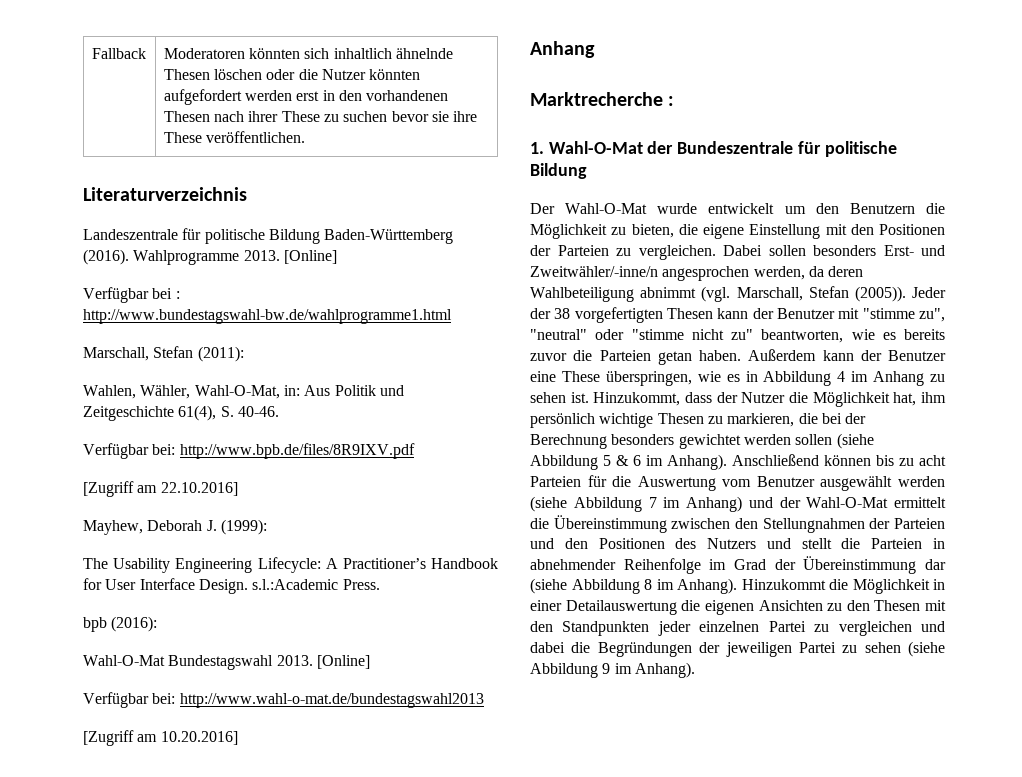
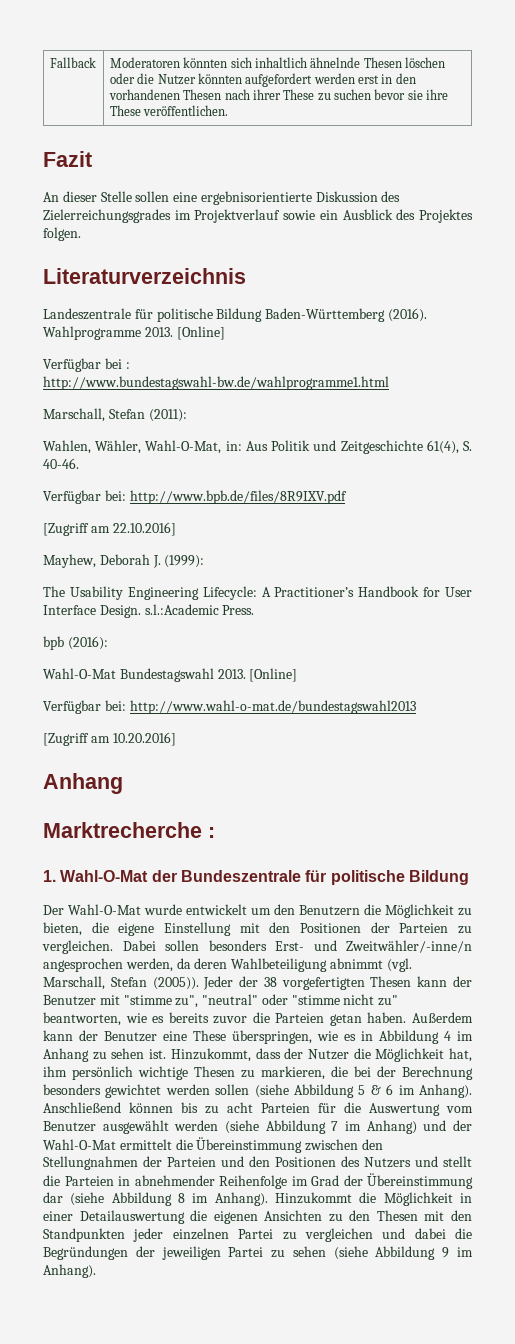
(306, 137) none -> [43,151,92,167] [43,191,401,205] [43,209,474,223] [43,227,81,241] // Fazit // An dieser Stelle sollen eine ergebnisorientierte Diskussion des Zielerreichungsgrades im Projektverlauf sowie ein Ausblick des Projektes folgen.

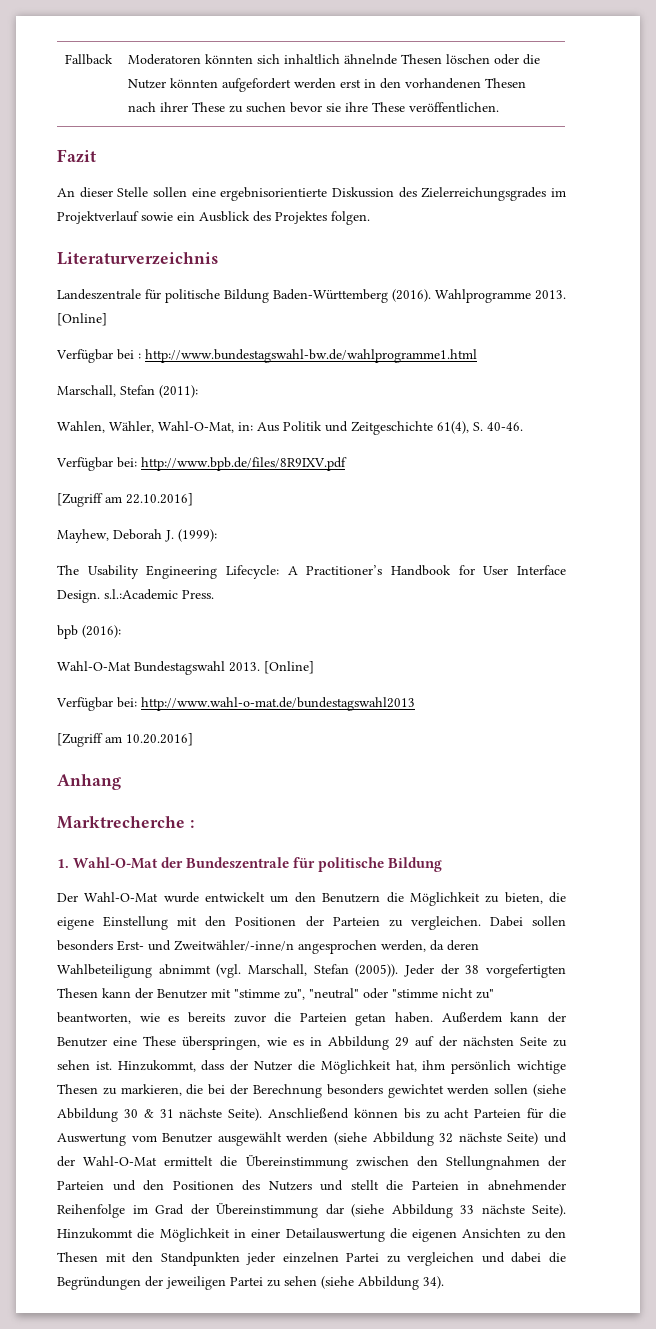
[444,1031,473,1041] [43,1048,89,1062] 4 im Anhang -> [395,1036,547,1047] 29 auf der nächsten Seite
[358,1084,472,1098] 5 & 6 im Anhang). -> [123,1108,263,1121] 30 & 31 nächste Seite).
[331,1120,417,1134] 7 im Anhang) -> [439,1132,539,1145] 32 nächste Seite)
[178,1192,268,1206] 8 im Anhang). -> [460,1204,566,1217] 33 nächste Seite).
[442,1247,473,1258] [43,1264,96,1278] 9 im Anhang). -> [423,1276,444,1289] 34).

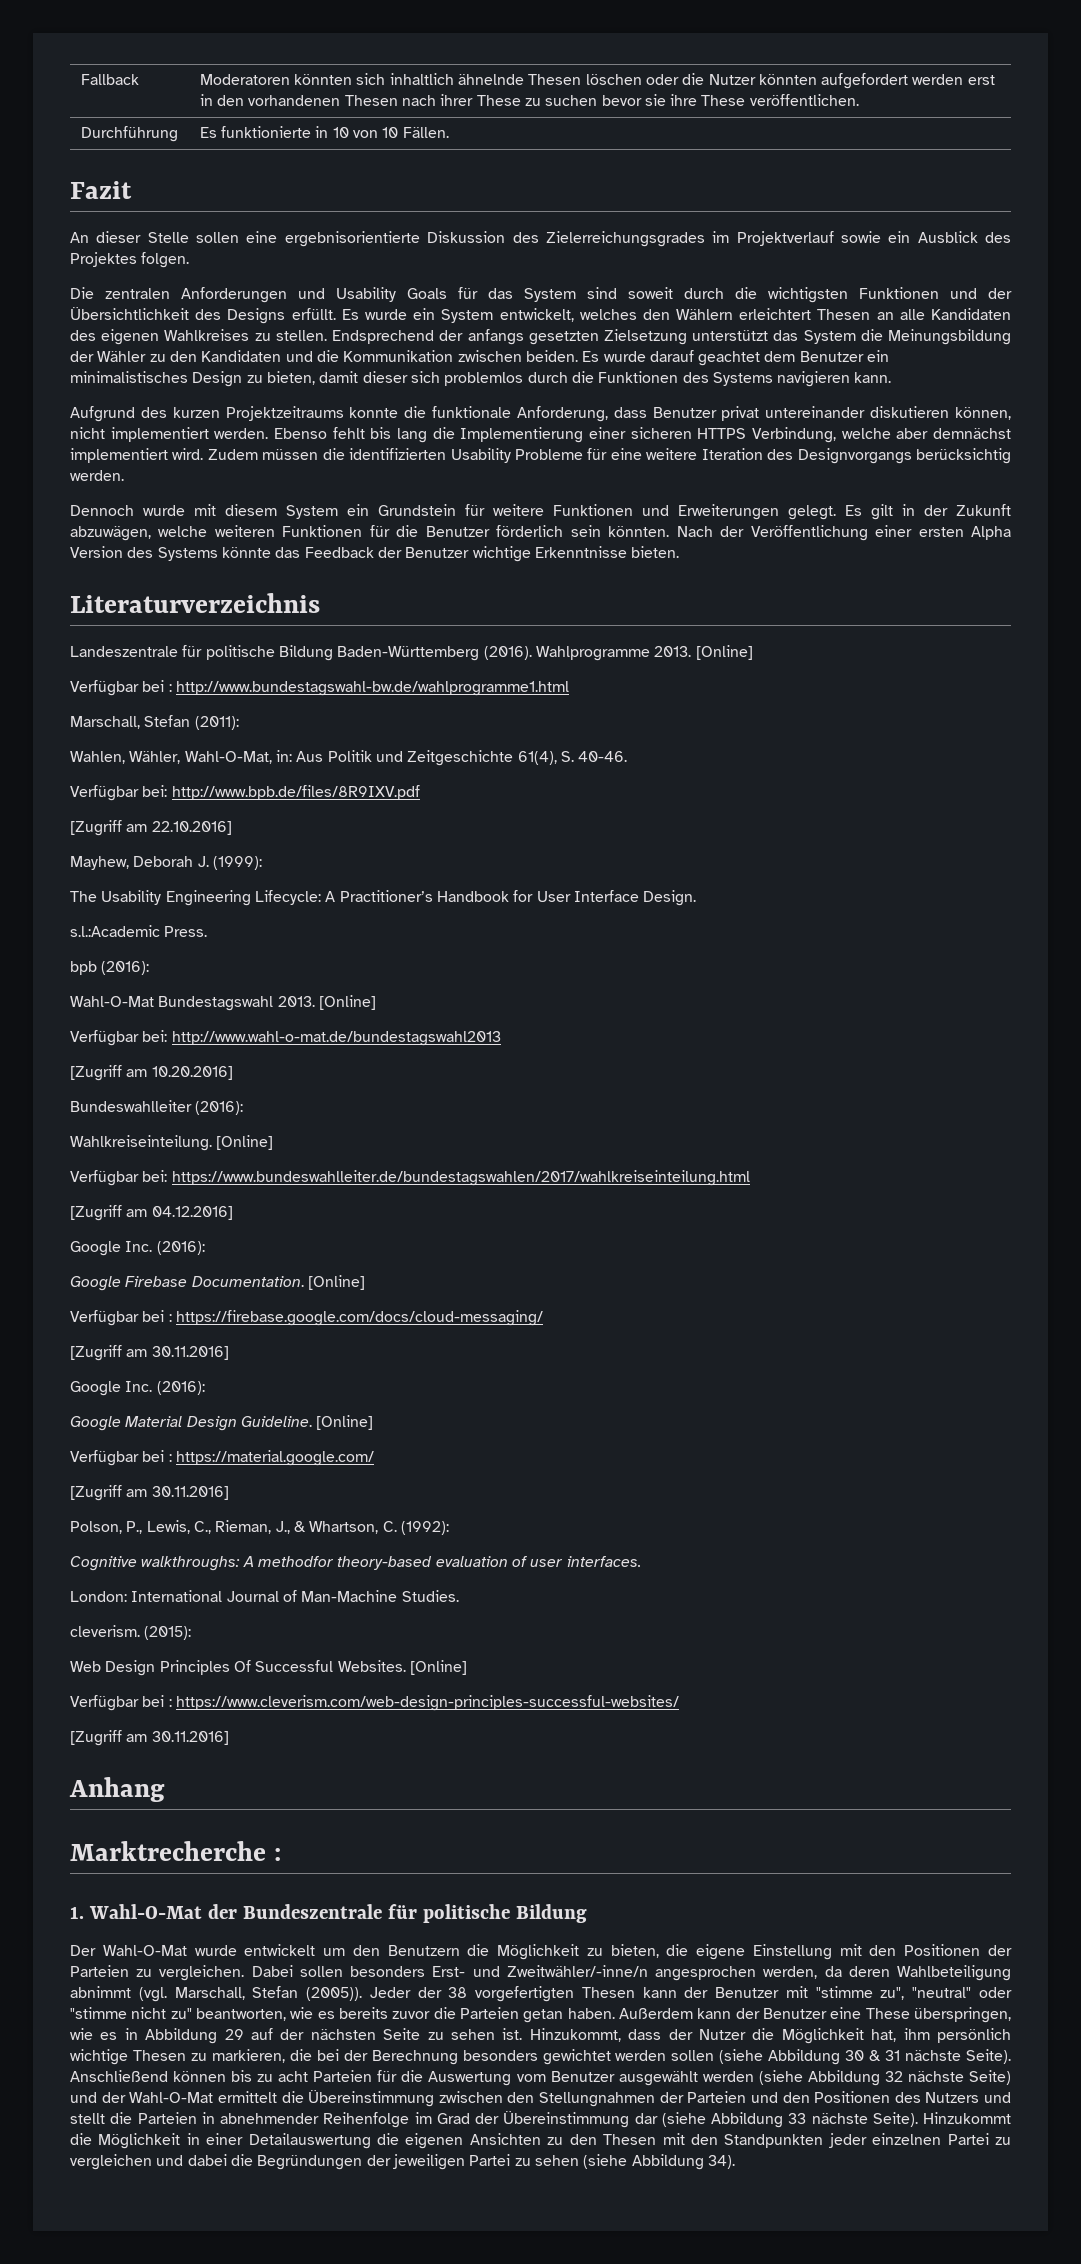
(499, 107) none -> [80,126,178,142] [199,126,449,138] // Durchführung | Es funktionierte in 10 von 10 Fällen.
(370, 218) none -> [70,287,1012,303] [70,307,1011,324] [70,329,1011,345] [70,350,890,366] [70,371,892,387] [70,406,1011,422] [70,427,1011,443] [70,448,1012,464] [70,470,124,481] [70,504,1011,520] [70,525,1012,541] [70,546,680,562] // Die zentralen Anforderungen und Usability Goals für das System sind soweit durch die wichtigsten Funktionen und der Übersichtlichkeit des Designs erfüllt. Es wurde ein System entwickelt, welches den Wählern erleichtert Thesen an alle Kandidaten des eigenen Wahlkreises zu stellen. Endsprechend der anfangs gesetzten Zielsetzung unterstützt das System die Meinungsbildung der Wähler zu den Kandidaten und die Kommunikation zwischen beiden. Es wurde darauf geachtet dem Benutzer ein minimalistisches Design zu bieten, damit dieser sich problemlos durch die Funktionen des Systems navigieren kann. // Aufgrund des kurzen Projektzeitraums konnte die funktionale Anforderung, dass Benutzer privat untereinander diskutieren können, nicht implementiert werden. Ebenso fehlt bis lang die Implementierung einer sicheren HTTPS Verbindung, welche aber demnächst implementiert wird. Zudem müssen die identifizierten Usability Probleme für eine weitere Iteration des Designvorgangs berücksichtig werden. // Dennoch wurde mit diesem System ein Grundstein für weitere Funktionen und Erweiterungen gelegt. Es gilt in der Zukunft abzuwägen, welche weiteren Funktionen für die Benutzer förderlich sein könnten. Nach der Veröffentlichung einer ersten Alpha Version des Systems könnte das Feedback der Benutzer wichtige Erkenntnisse bieten.
(100, 596) none -> (697, 898) //
(193, 739) none -> [70,1100,244,1115] [70,1135,274,1151] [70,1170,750,1186] [70,1205,233,1221] [70,1241,205,1256] [70,1275,365,1291] [70,1310,543,1326] [70,1345,229,1361] [70,1381,205,1396] [70,1415,374,1431] [70,1450,374,1466] [70,1485,229,1501] [70,1520,449,1535] [70,1556,641,1571] [70,1590,459,1602] [70,1625,192,1640] [70,1660,467,1676] [70,1695,679,1711] [70,1730,229,1746] // Bundeswahlleiter (2016): // Wahlkreiseinteilung. [Online] // Verfügbar bei: https://www.bundeswahlleiter.de/bundestagswahlen/2017/wahlkreiseinteilung.html // [Zugriff am 04.12.2016] // Google Inc. (2016): // Google Firebase Documentation. [Online] // Verfügbar bei : https://firebase.google.com/docs/cloud-messaging/ // [Zugriff am 30.11.2016] // Google Inc. (2016): // Google Material Design Guideline. [Online] // Verfügbar bei : https://material.google.com/ // [Zugriff am 30.11.2016] // Polson, P., Lewis, C., Rieman, J., & Whartson, C. (1992): // Cognitive walkthroughs: A methodfor theory-based evaluation of user interfaces. // London: International Journal of Man-Machine Studies. // cleverism. (2015): // Web Design Principles Of Successful Websites. [Online] // Verfügbar bei : https://www.cleverism.com/web-design-principles-successful-websites/ // [Zugriff am 30.11.2016]

